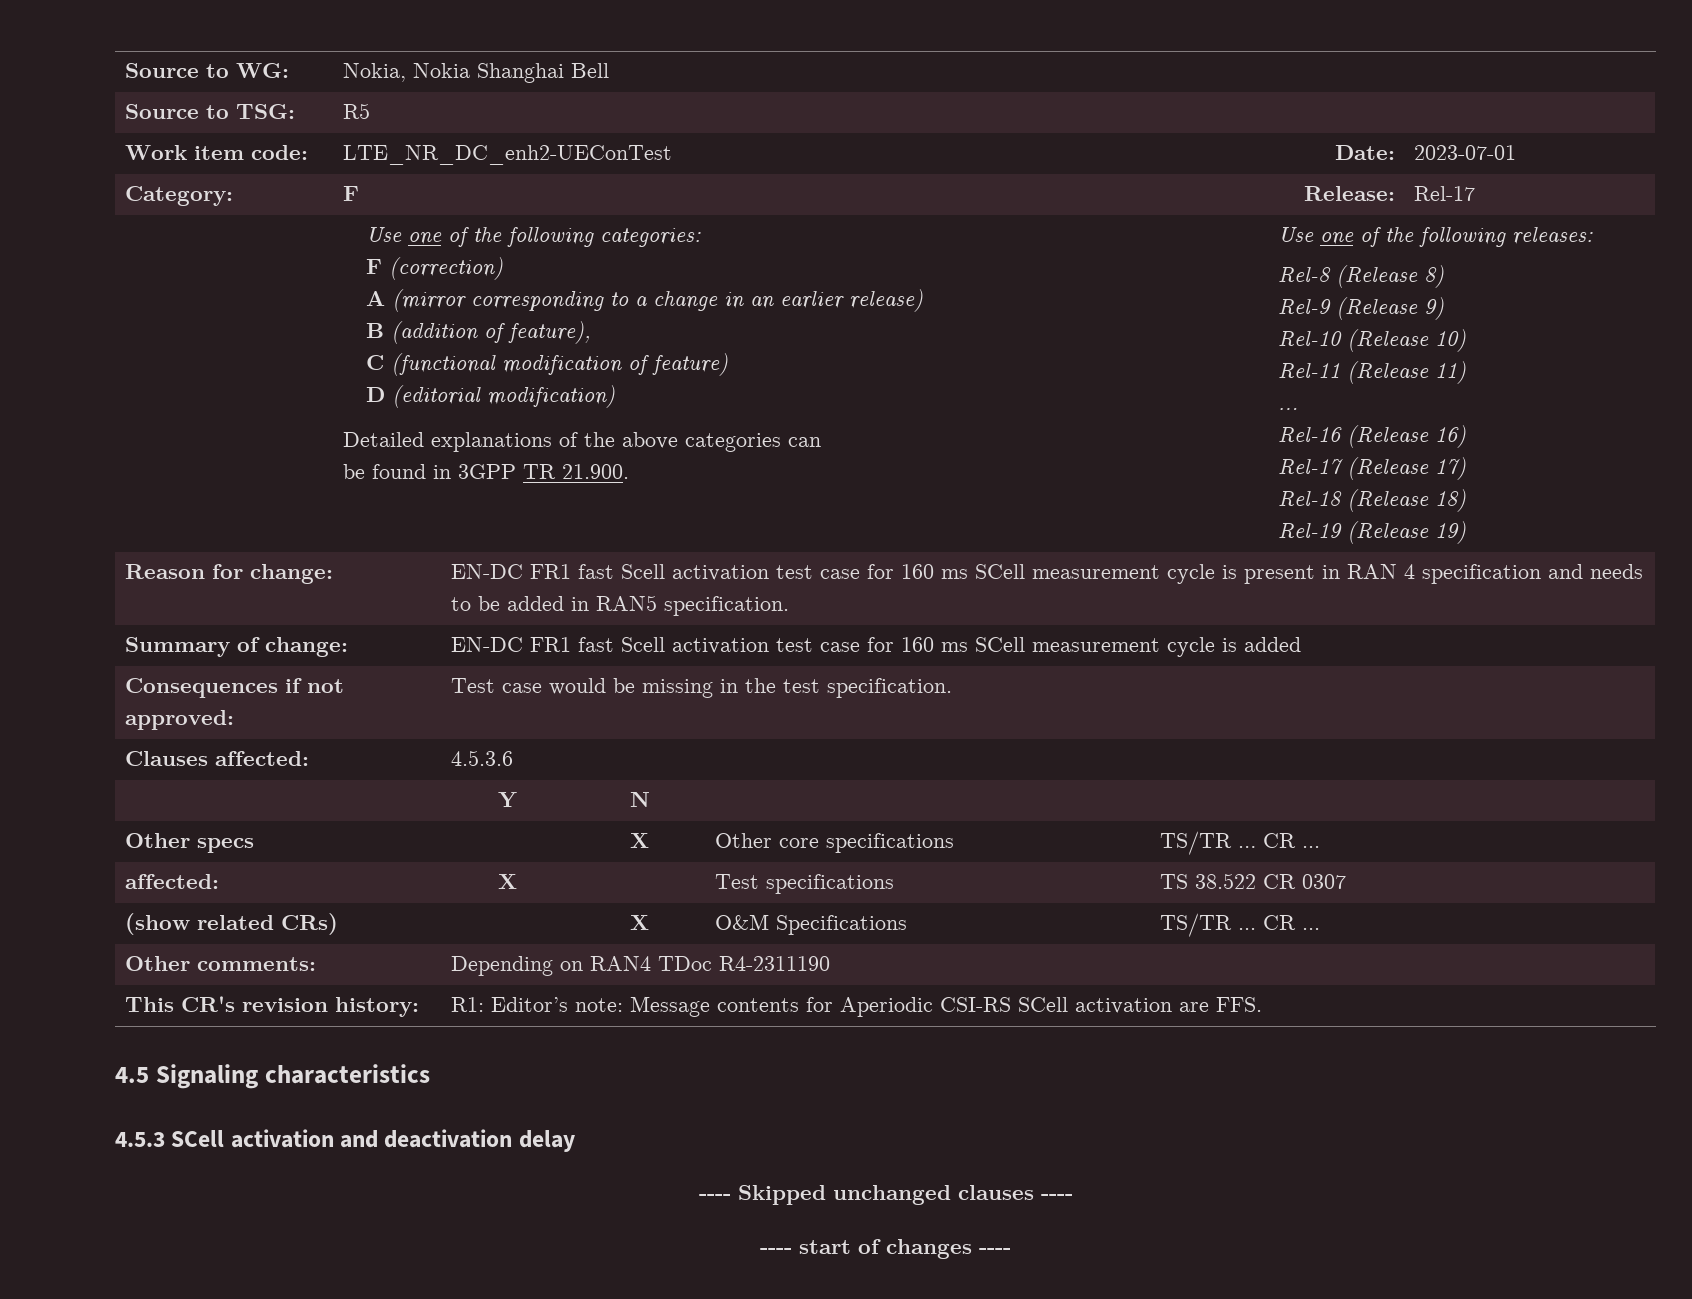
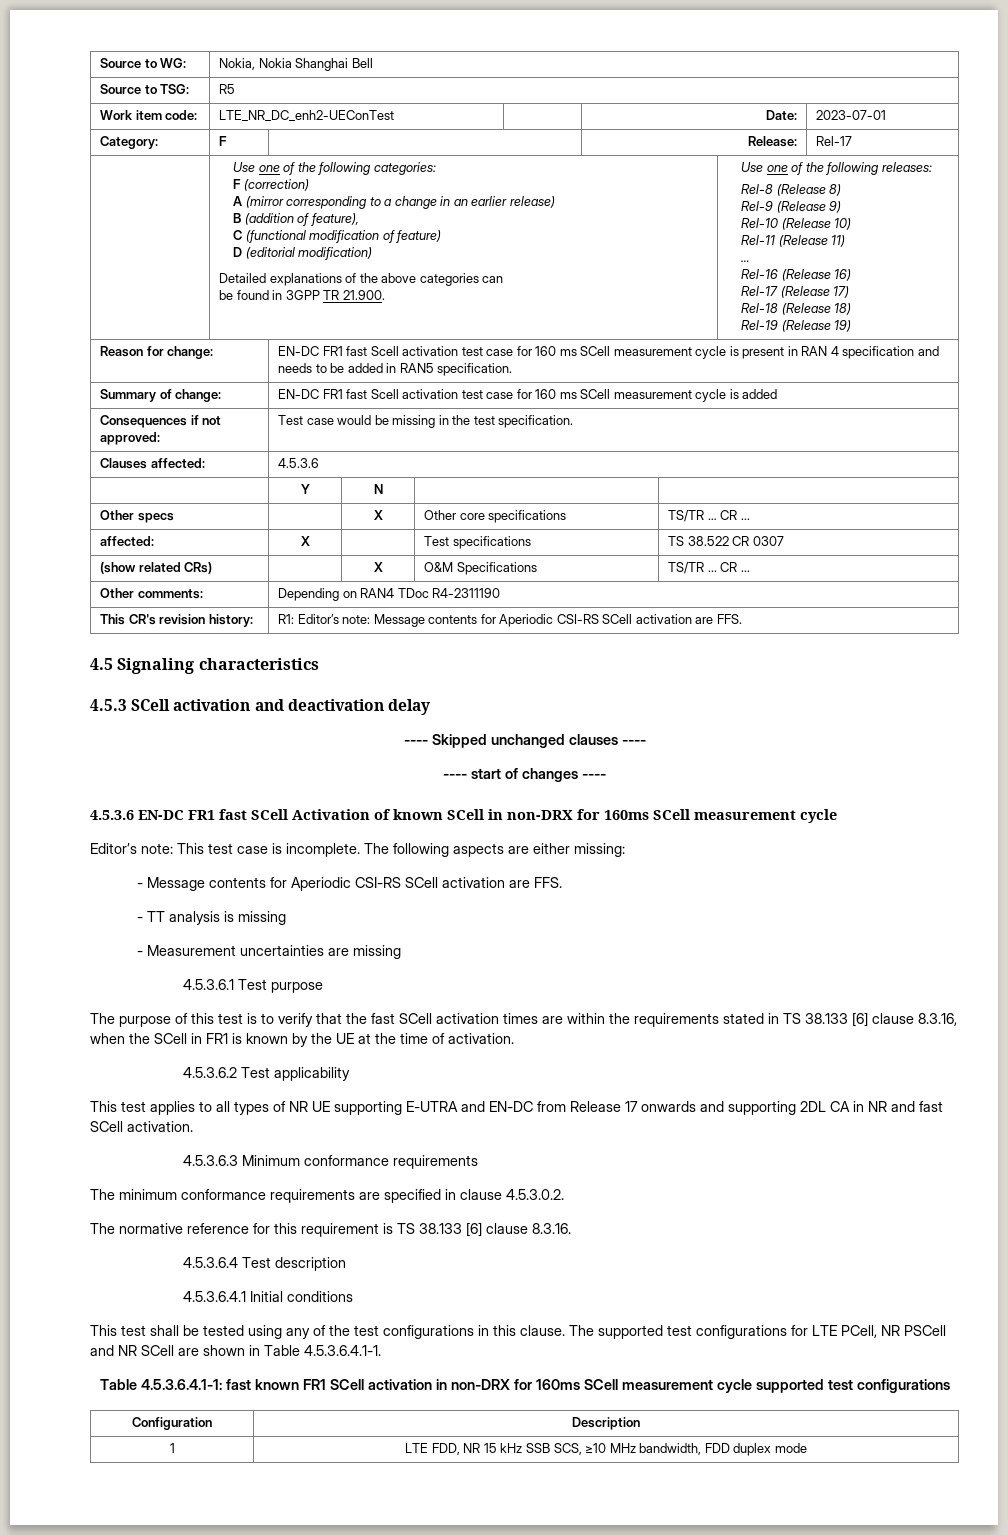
(1011, 1251) none -> [90,809,837,823] [90,843,625,857] [136,877,562,891] [136,911,286,925] [136,945,401,959] [182,979,323,993] [90,1012,957,1027] [90,1033,514,1047] [182,1067,350,1081] [90,1101,943,1115] [90,1121,193,1132] [182,1155,478,1169] [90,1189,564,1203] [90,1222,571,1237] [182,1257,346,1271] [182,1291,353,1302] [90,1325,946,1339] [90,1345,381,1356] [99,1379,950,1393] [132,1417,212,1430] [572,1417,640,1430] [169,1443,175,1453] [405,1443,807,1456] // 4.5.3.6 EN-DC FR1 fast SCell Activation of known SCell in non-DRX for 160ms SCell measurement cycle // Editor’s note: This test case is incomplete. The following aspects are either missing: // - Message contents for Aperiodic CSI-RS SCell activation are FFS. // - TT analysis is missing // - Measurement uncertainties are missing // 4.5.3.6.1 Test purpose // The purpose of this test is to verify that the fast SCell activation times are within the requirements stated in TS 38.133 [6] clause 8.3.16, when the SCell in FR1 is known by the UE at the time of activation. // 4.5.3.6.2 Test applicability // This test applies to all types of NR UE supporting E-UTRA and EN-DC from Release 17 onwards and supporting 2DL CA in NR and fast SCell activation. // 4.5.3.6.3 Minimum conformance requirements // The minimum conformance requirements are specified in clause 4.5.3.0.2. // The normative reference for this requirement is TS 38.133 [6] clause 8.3.16. // 4.5.3.6.4 Test description // 4.5.3.6.4.1 Initial conditions // This test shall be tested using any of the test configurations in this clause. The supported test configurations for LTE PCell, NR PSCell and NR SCell are shown in Table 4.5.3.6.4.1-1. // Table 4.5.3.6.4.1-1: fast known FR1 SCell activation in non-DRX for 160ms SCell measurement cycle supported test configurations // Configuration | Description // 1 | LTE FDD, NR 15 kHz SSB SCS, ≥10 MHz bandwidth, FDD duplex mode

